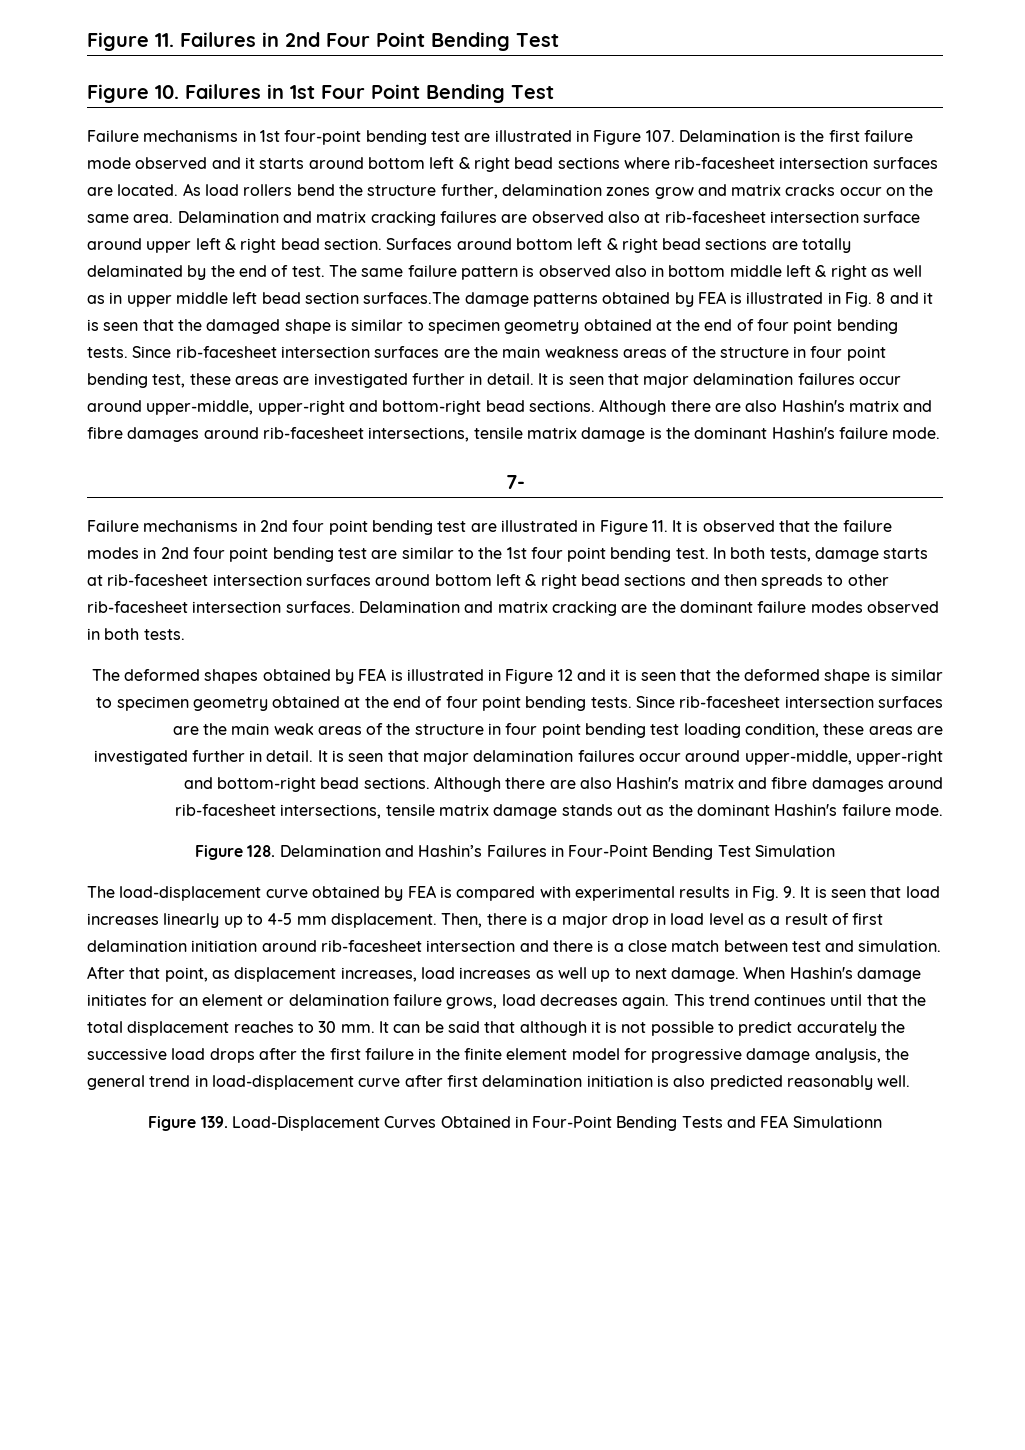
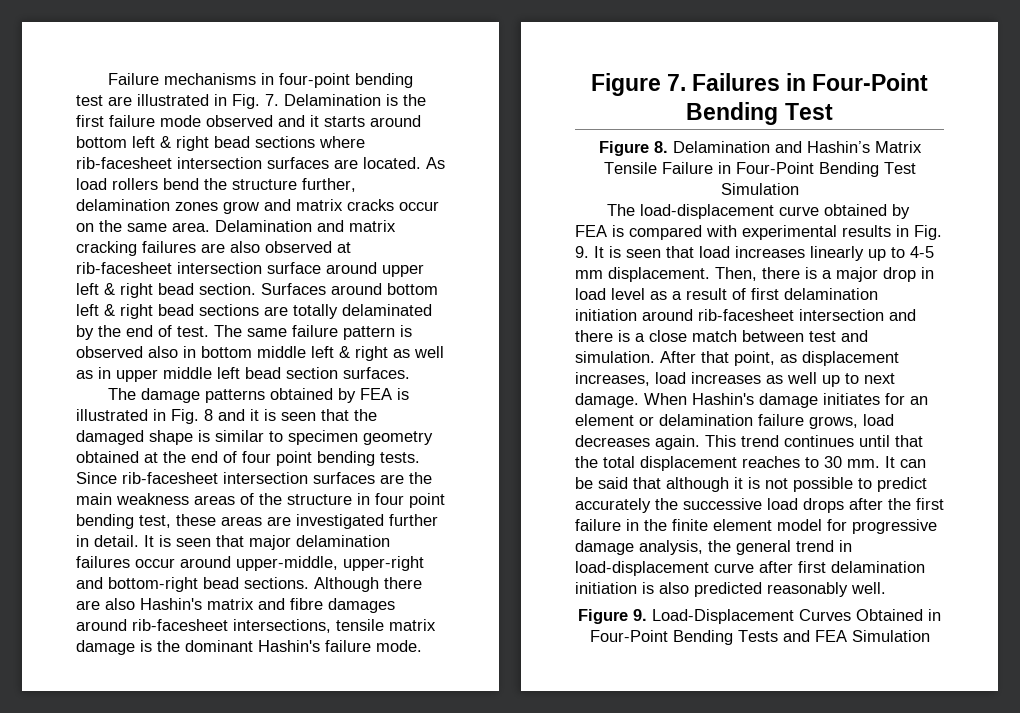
[87,32,559,51] [87,84,554,103] [87,130,280,142] Figure 11. Failures in 2nd Four Point Bending Test // Figure 10. Failures in 1st Four Point Bending Test // Failure mechanisms in 1st -> [108,73,275,85] Failure mechanisms in
[593,130,675,145] Figure 107. -> [232,94,279,109] Fig. 7.
[531,211,640,223] observed also -> [230,241,332,253] also observed
[363,292,461,304] surfaces.The -> [343,367,410,379] [108,388,137,400] surfaces. // The
[505,475,525,489] [87,520,892,535] [87,547,929,562] [87,574,889,589] [87,601,939,616] [87,628,185,640] [91,668,944,684] [96,696,944,711] [172,723,944,738] [93,750,944,765] [183,776,944,792] [175,804,944,819] [194,845,276,860] 7- // Failure mechanisms in 2nd four point bending test are illustrated in Figure 11. It is observed that the failure modes in 2nd four point bending test are similar to the 1st four point bending test. In both tests, damage starts at rib-facesheet intersection surfaces around bottom left & right bead sections and then spreads to other rib-facesheet intersection surfaces. Delamination and matrix cracking are the dominant failure modes observed in both tests. // The deformed shapes obtained by FEA is illustrated in Figure 12 and it is seen that the deformed shape is similar to specimen geometry obtained at the end of four point bending tests. Since rib-facesheet intersection surfaces are the main weak areas of the structure in four point bending test loading condition, these areas are investigated further in detail. It is seen that major delamination failures occur around upper-middle, upper-right and bottom-right bead sections. Although there are also Hashin's matrix and fibre damages around rib-facesheet intersections, tensile matrix damage stands out as the dominant Hashin's failure mode. // Figure 128. -> [590,73,929,96] [686,102,833,125] [598,141,668,156] Figure 7. Failures in Four-Point Bending Test // Figure 8.
[486,845,547,857] Failures -> [874,141,922,153] [603,162,713,174] Matrix Tensile Failure
[200,1116,228,1128] 139. -> [633,609,647,621] 9.
[792,1116,882,1128] Simulationn -> [851,630,930,642] Simulation

